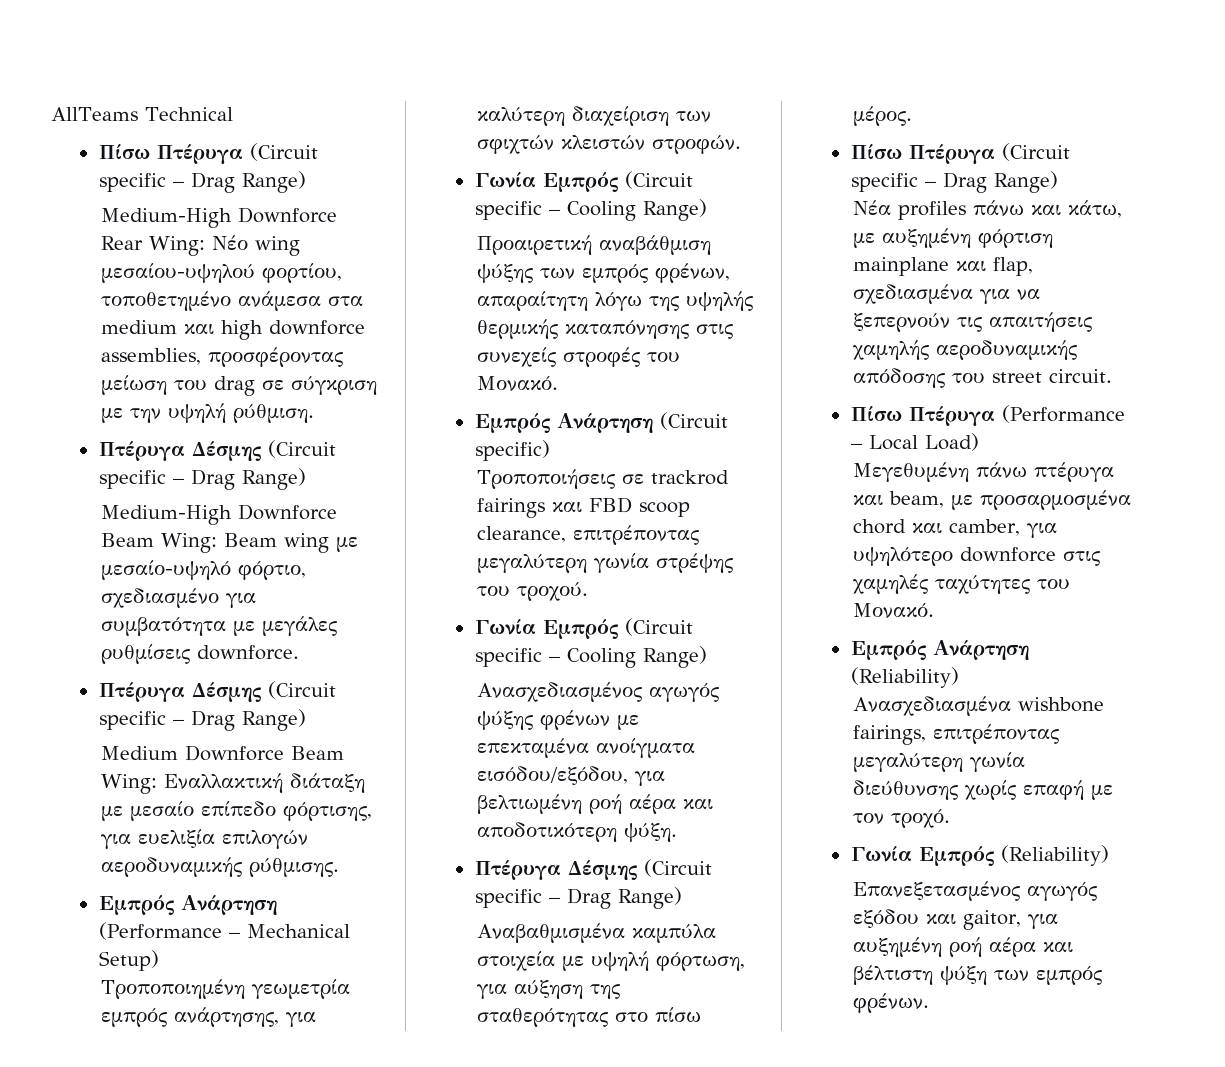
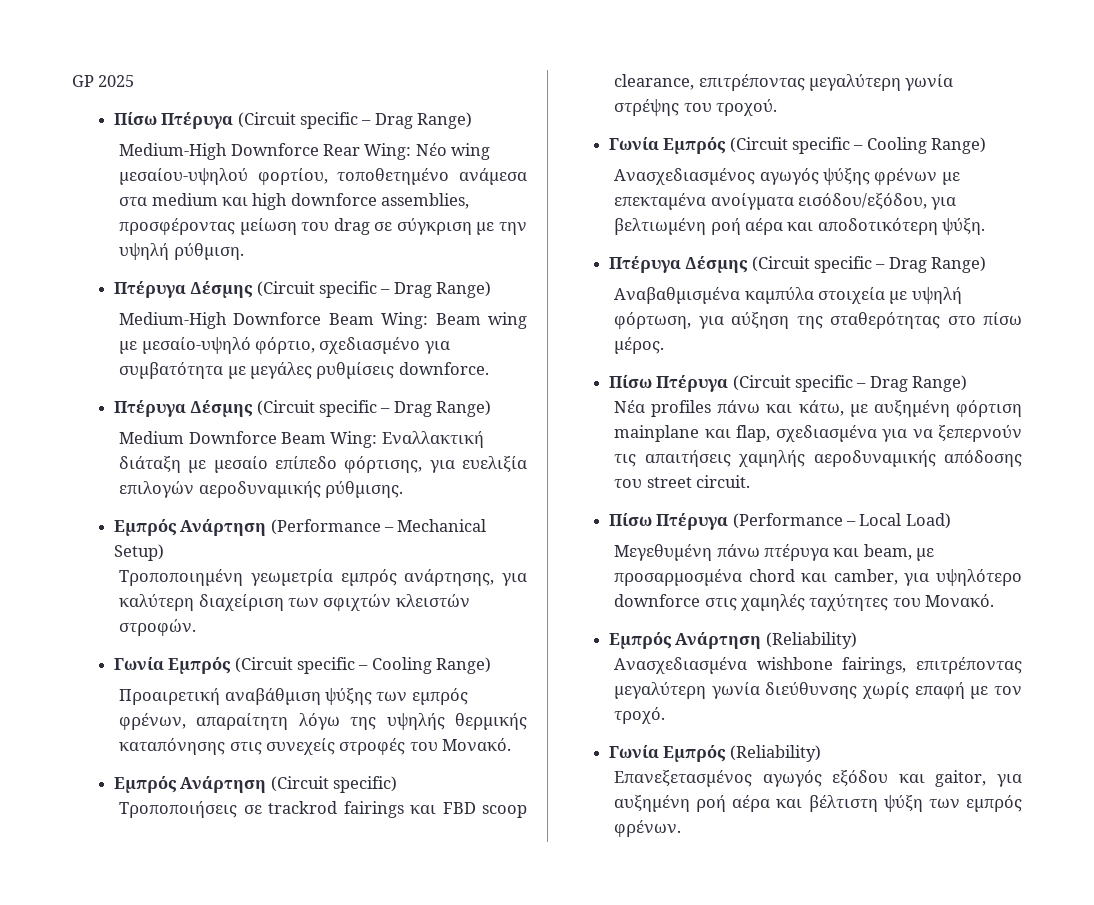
[51,107,233,121] AllTeams Technical -> [72,75,135,87] GP 2025

